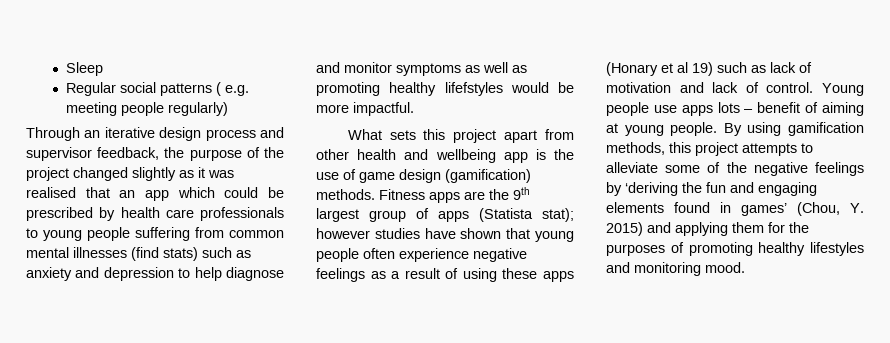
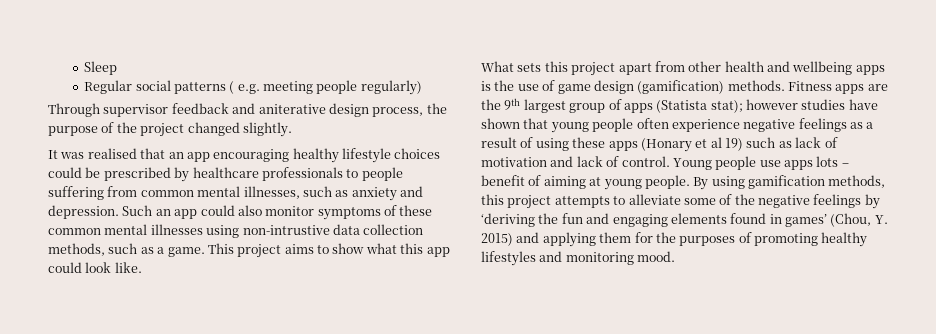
[84,127,284,141] [26,147,160,161] an iterative design process and supervisor feedback, -> [103,103,424,117] supervisor feedback and aniterative design process,
[132,167,205,181] slightly as it -> [242,122,292,137] [48,150,58,159] slightly. // It
[177,187,215,198] which -> [213,148,441,163] encouraging healthy lifestyle choices
[120,207,194,218] health care -> [192,167,259,178] healthcare
[43,230,82,241] young -> (359, 173) none
[73,247,198,261] illnesses (find stats) -> [243,186,300,199] illnesses,
[103,267,284,281] [316,62,527,76] [316,82,574,96] [316,102,414,116] depression to help diagnose and monitor symptoms as well as promoting healthy lifefstyles would be more impactful. -> [48,205,433,220] [48,224,424,238] [48,243,450,258] [48,262,142,273] depression. Such an app could also monitor symptoms of these common mental illnesses using non-intrustive data collection methods, such as a game. This project aims to show what this app could look like.
[503,152,528,163] app -> [855,65,885,75] apps

